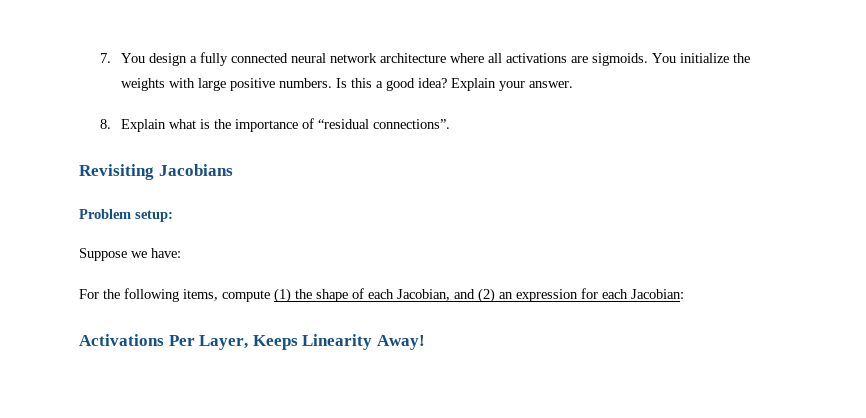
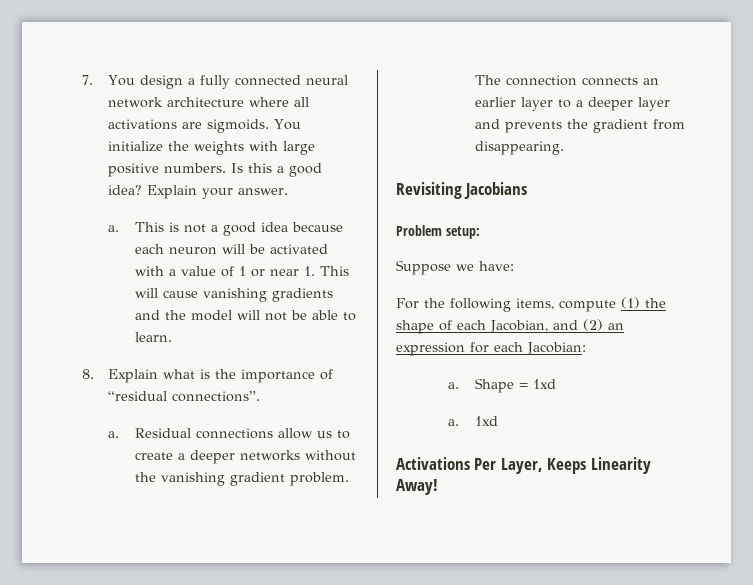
(574, 84) none -> [108,222,343,236] [134,244,328,255] [134,266,349,277] [134,288,333,302] [134,310,356,321] [134,332,172,342] // a. This is not a good idea because each neuron will be activated with a value of 1 or near 1. This will cause vanishing gradients and the model will not be able to learn.
(451, 124) none -> [108,428,350,439] [134,450,356,464] [134,472,349,486] [474,75,659,86] [474,97,670,111] [474,119,685,133] [474,141,564,155] // a. Residual connections allow us to create a deeper networks without the vanishing gradient problem. The connection connects an earlier layer to a deeper layer and prevents the gradient from disappearing.
(684, 294) none -> [448,378,556,393] [448,416,498,426] // a. Shape = 1xd // a. 1xd

